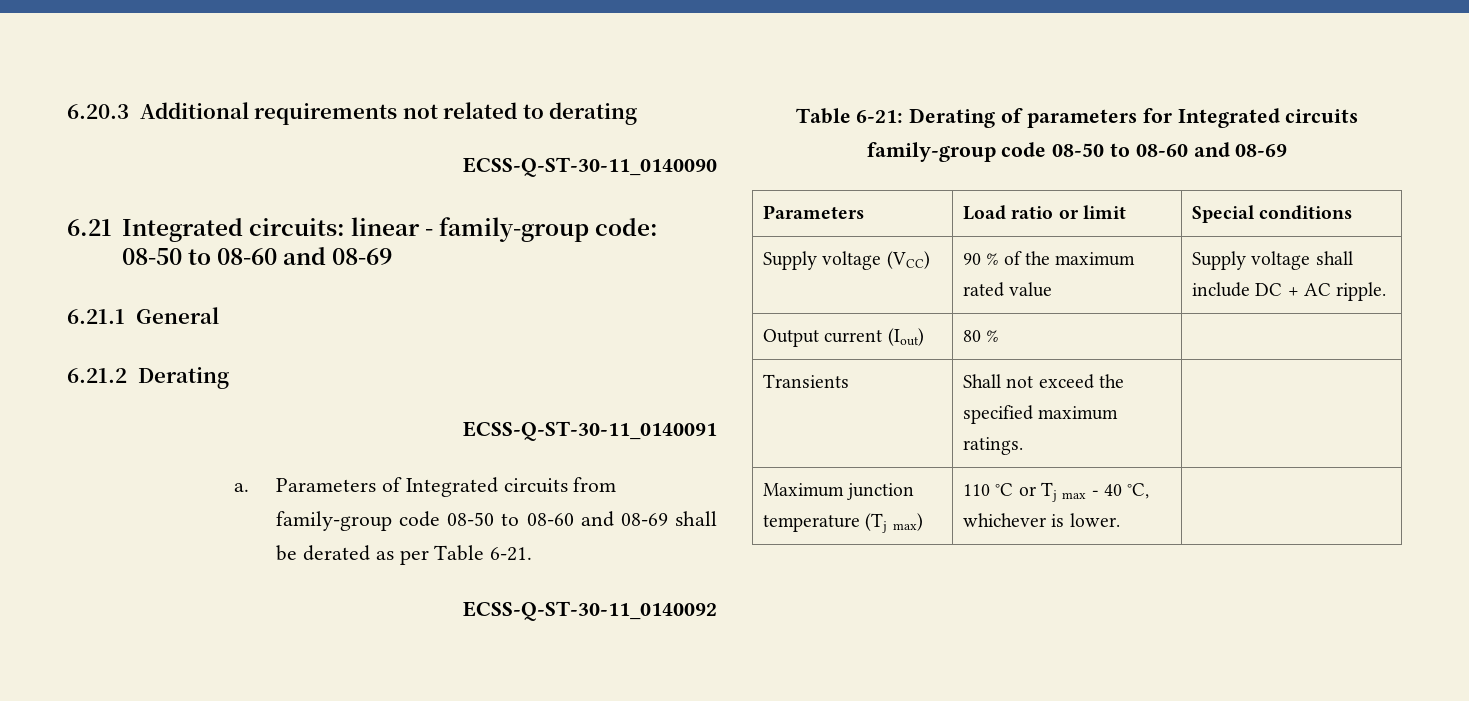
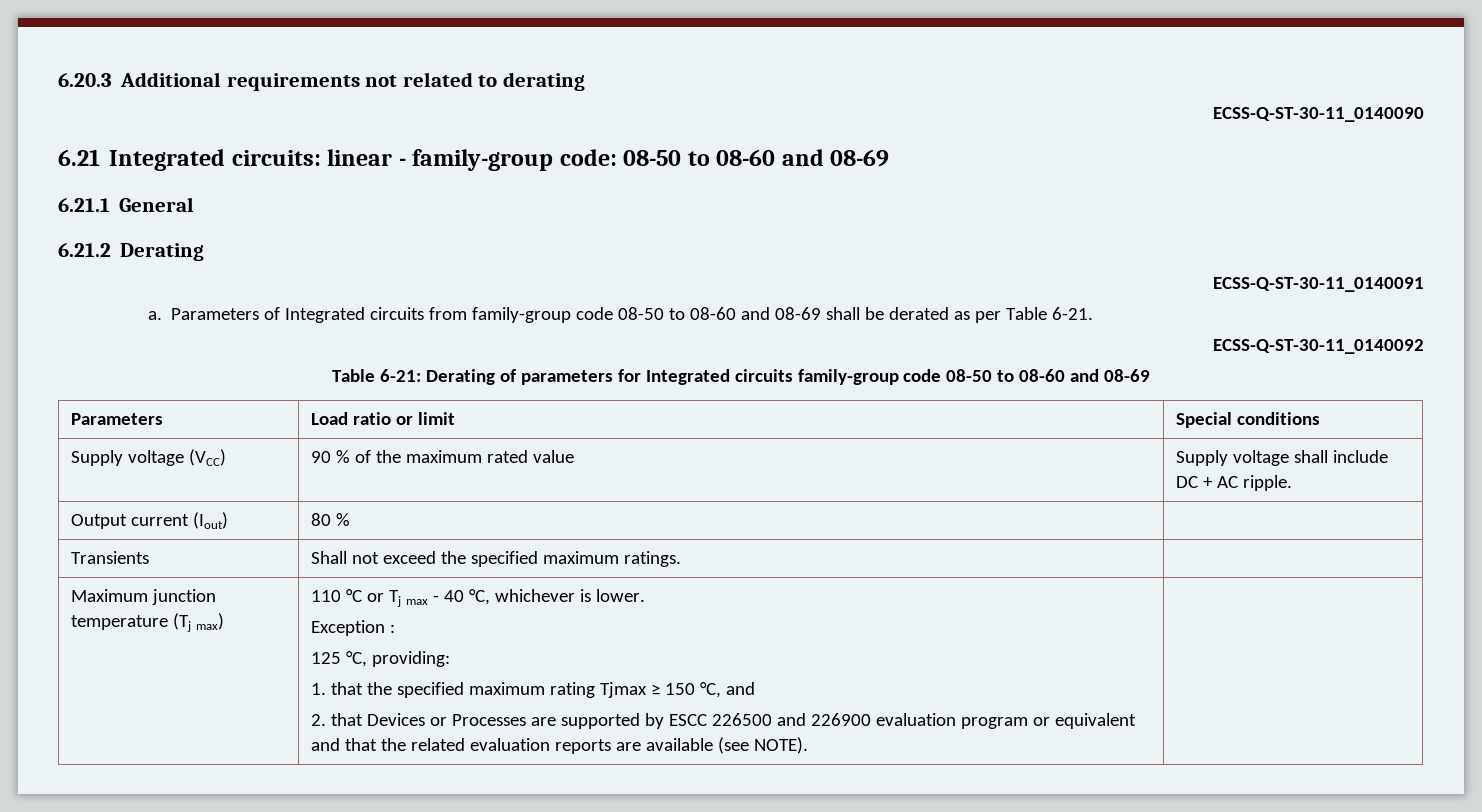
(1120, 520) none -> [311,620,396,636] [311,651,451,667] [311,682,755,698] [311,713,1136,729] [311,737,808,754] // Exception : // 125 °C, providing: // 1. that the specified maximum rating Tjmax ≥ 150 °C, and // 2. that Devices or Processes are supported by ESCC 226500 and 226900 evaluation program or equivalent and that the related evaluation reports are available (see NOTE).

